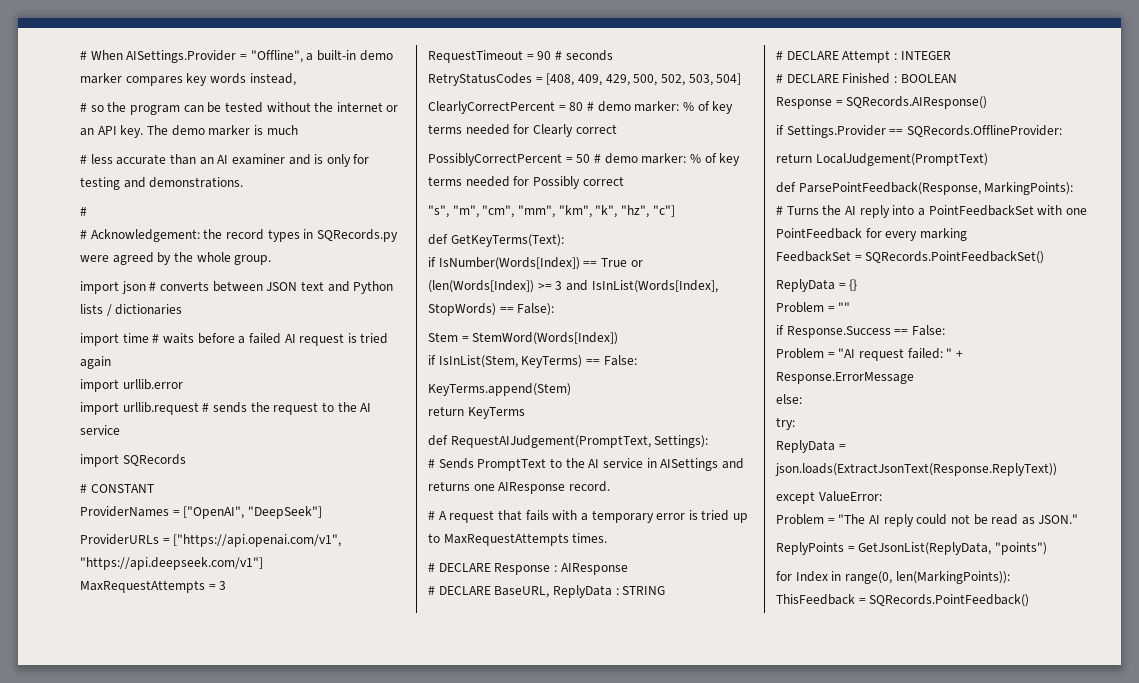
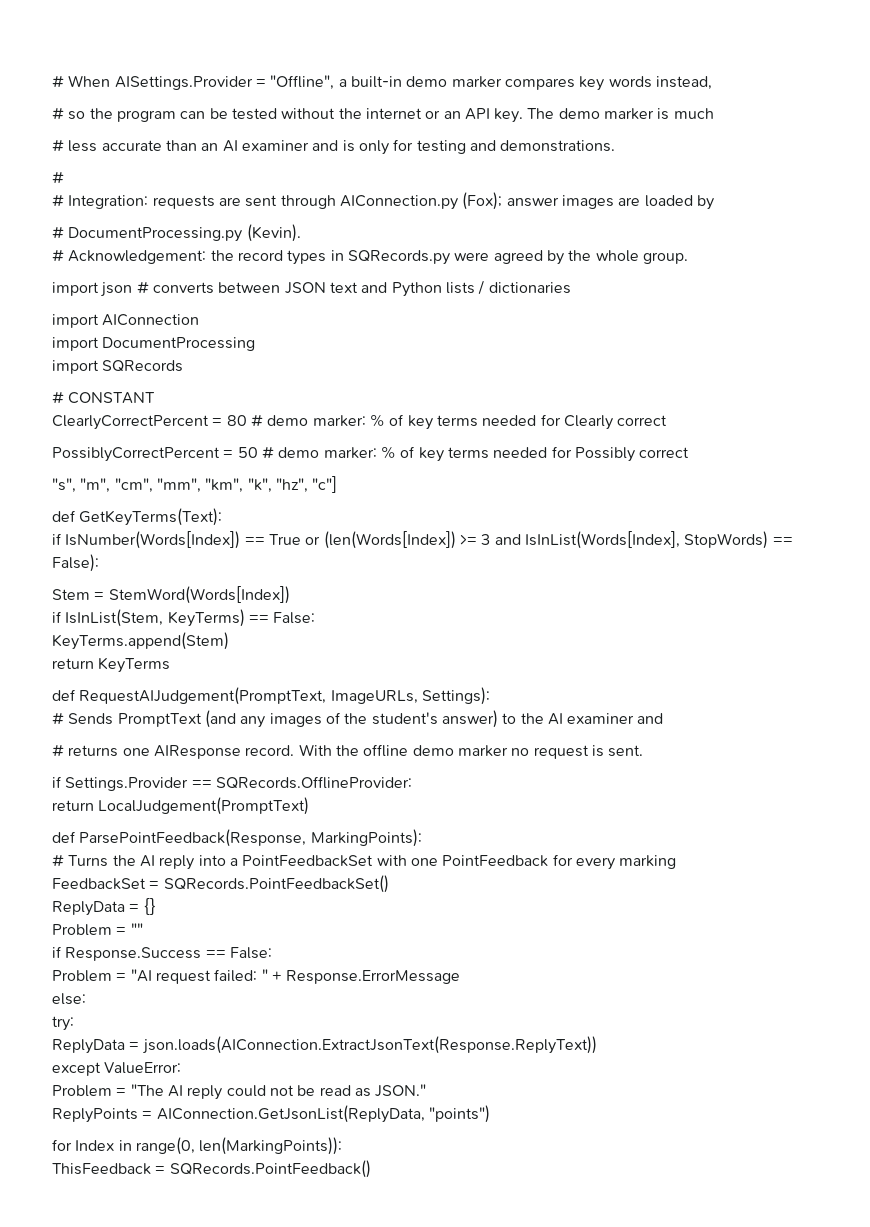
(87, 211) none -> [52,192,714,210] [52,224,301,242] // # Integration: requests are sent through AIConnection.py (Fox); answer images are loaded by // # DocumentProcessing.py (Kevin).
[122,333,389,346] [80,356,111,369] [80,379,183,392] [80,402,372,415] [80,425,120,435] [80,454,186,467] [80,484,154,493] [80,506,322,519] [80,534,342,547] [80,557,263,570] [80,580,227,593] [428,50,613,63] [428,73,742,86] time # waits before a failed AI request is tried again // import urllib.error // import urllib.request # sends the request to the AI service // import SQRecords // # CONSTANT // ProviderNames = ["OpenAI", "DeepSeek"] // ProviderURLs = ["https://api.openai.com/v1", "https://api.deepseek.com/v1"] // MaxRequestAttempts = 3 // RequestTimeout = 90 # seconds // RetryStatusCodes = [408, 409, 429, 500, 502, 503, 504] -> [102,314,200,326] [52,337,256,351] [52,360,184,374] [52,391,156,404] AIConnection // import DocumentProcessing // import SQRecords // # CONSTANT
(651, 441) none -> [330,690,418,704] ImageURLs,
[549,458,744,471] to the AI service in AISettings and -> [204,710,664,728] [52,744,64,757] (and any images of the student's answer) to the AI examiner and // #
[428,510,749,523] [428,533,608,546] [428,563,628,575] [428,585,666,598] [776,50,951,63] [776,73,957,84] [776,96,988,109] // # A request that fails with a temporary error is tried up to MaxRequestAttempts times. // # DECLARE Response : AIResponse // # DECLARE BaseURL, ReplyData : STRING // # DECLARE Attempt : INTEGER // # DECLARE Finished : BOOLEAN // Response = SQRecords.AIResponse() -> [298,744,644,759] With the offline demo marker no request is sent.
[775,463,1057,476] json.loads(ExtractJsonText(Response.ReplyText)) -> [141,1036,597,1054] json.loads(AIConnection.ExtractJsonText(Response.ReplyText))
[858,542,992,555] GetJsonList(ReplyData, -> [156,1105,425,1123] AIConnection.GetJsonList(ReplyData,

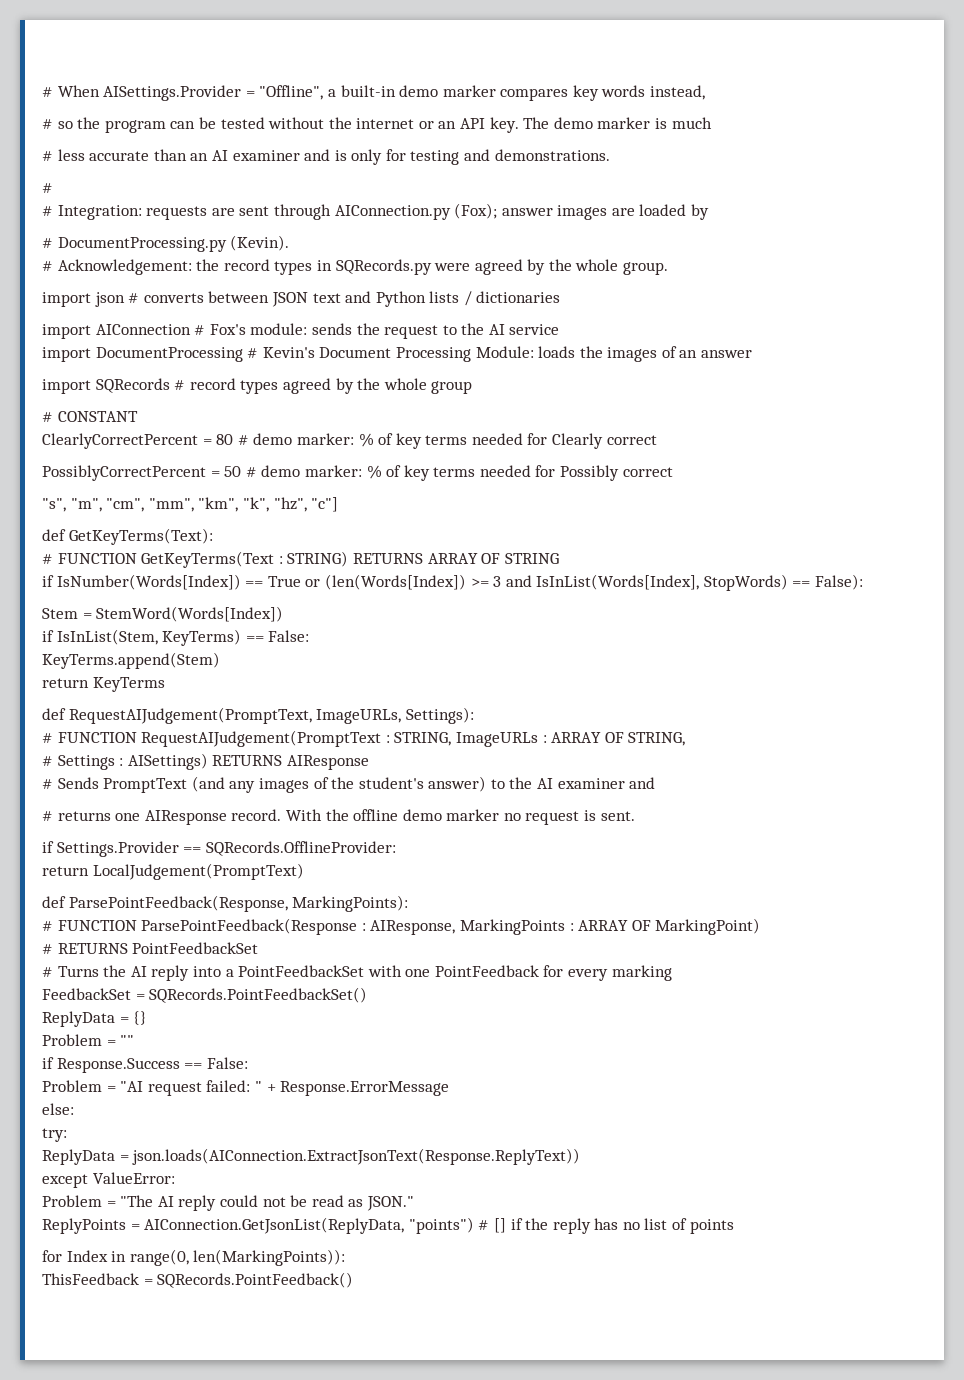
[52,337,256,351] [52,360,184,374] // import DocumentProcessing // import SQRecords -> [194,323,560,339] [42,346,753,362] [42,378,473,394] # Fox's module: sends the request to the AI service // import DocumentProcessing # Kevin's Document Processing Module: loads the images of an answer // import SQRecords # record types agreed by the whole group
(223, 517) none -> [42,551,559,568] // # FUNCTION GetKeyTerms(Text : STRING) RETURNS ARRAY OF STRING
(490, 696) none -> [42,730,686,747] [42,753,369,770] // # FUNCTION RequestAIJudgement(PromptText : STRING, ImageURLs : ARRAY OF STRING, // # Settings : AISettings) RETURNS AIResponse
(422, 838) none -> [42,918,761,935] [42,942,259,954] // # FUNCTION ParsePointFeedback(Response : AIResponse, MarkingPoints : ARRAY OF MarkingPoint) // # RETURNS PointFeedbackSet
(490, 1114) none -> [478,1218,734,1234] # [] if the reply has no list of points

